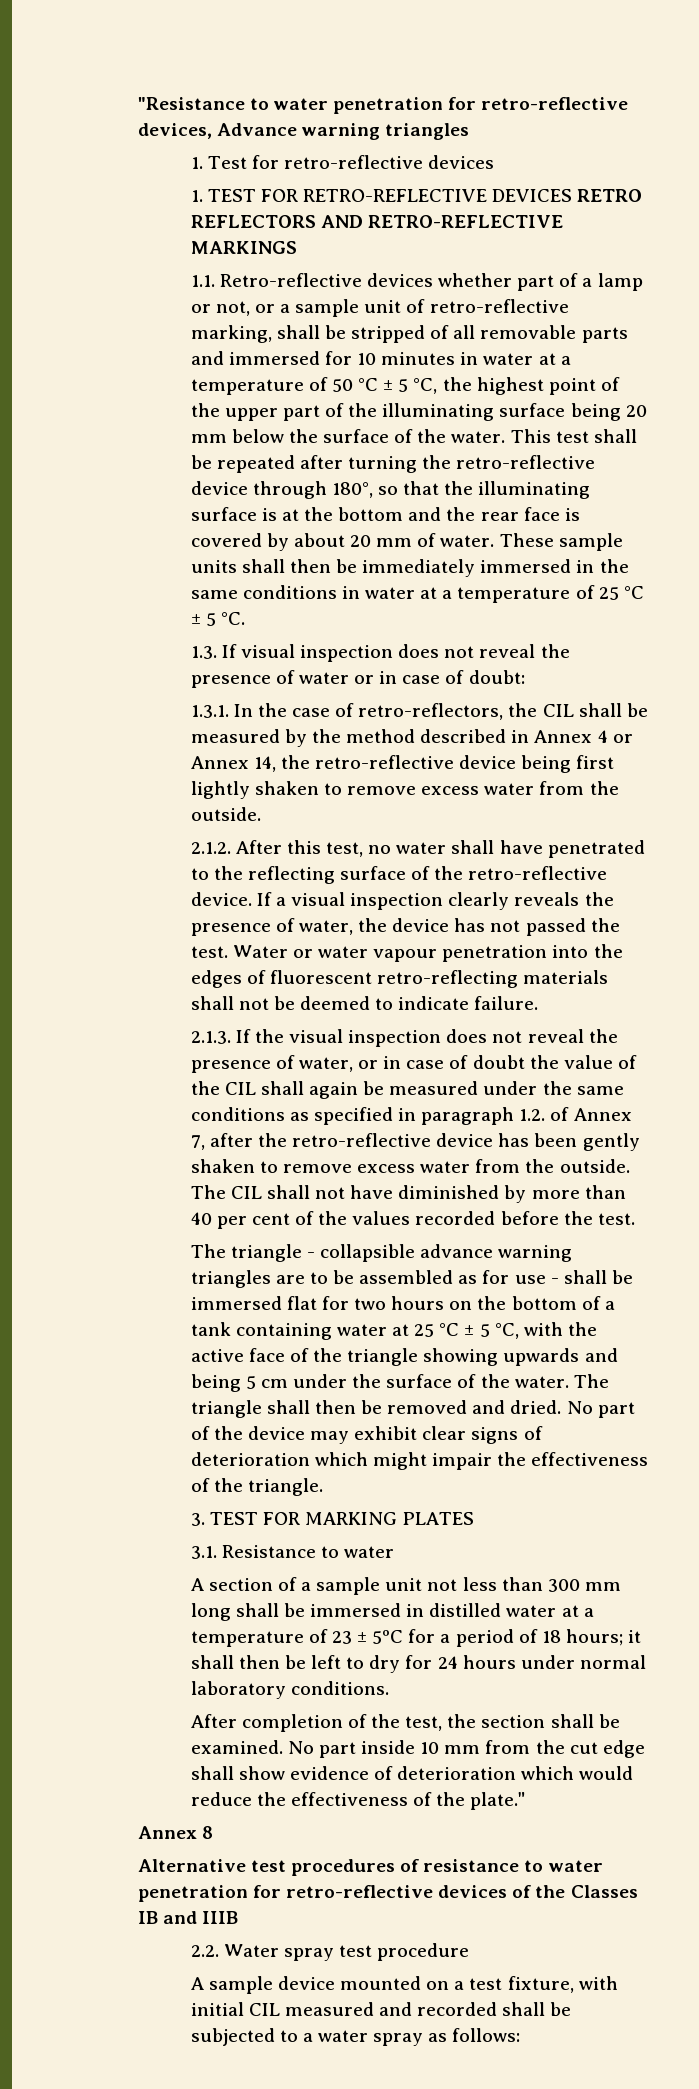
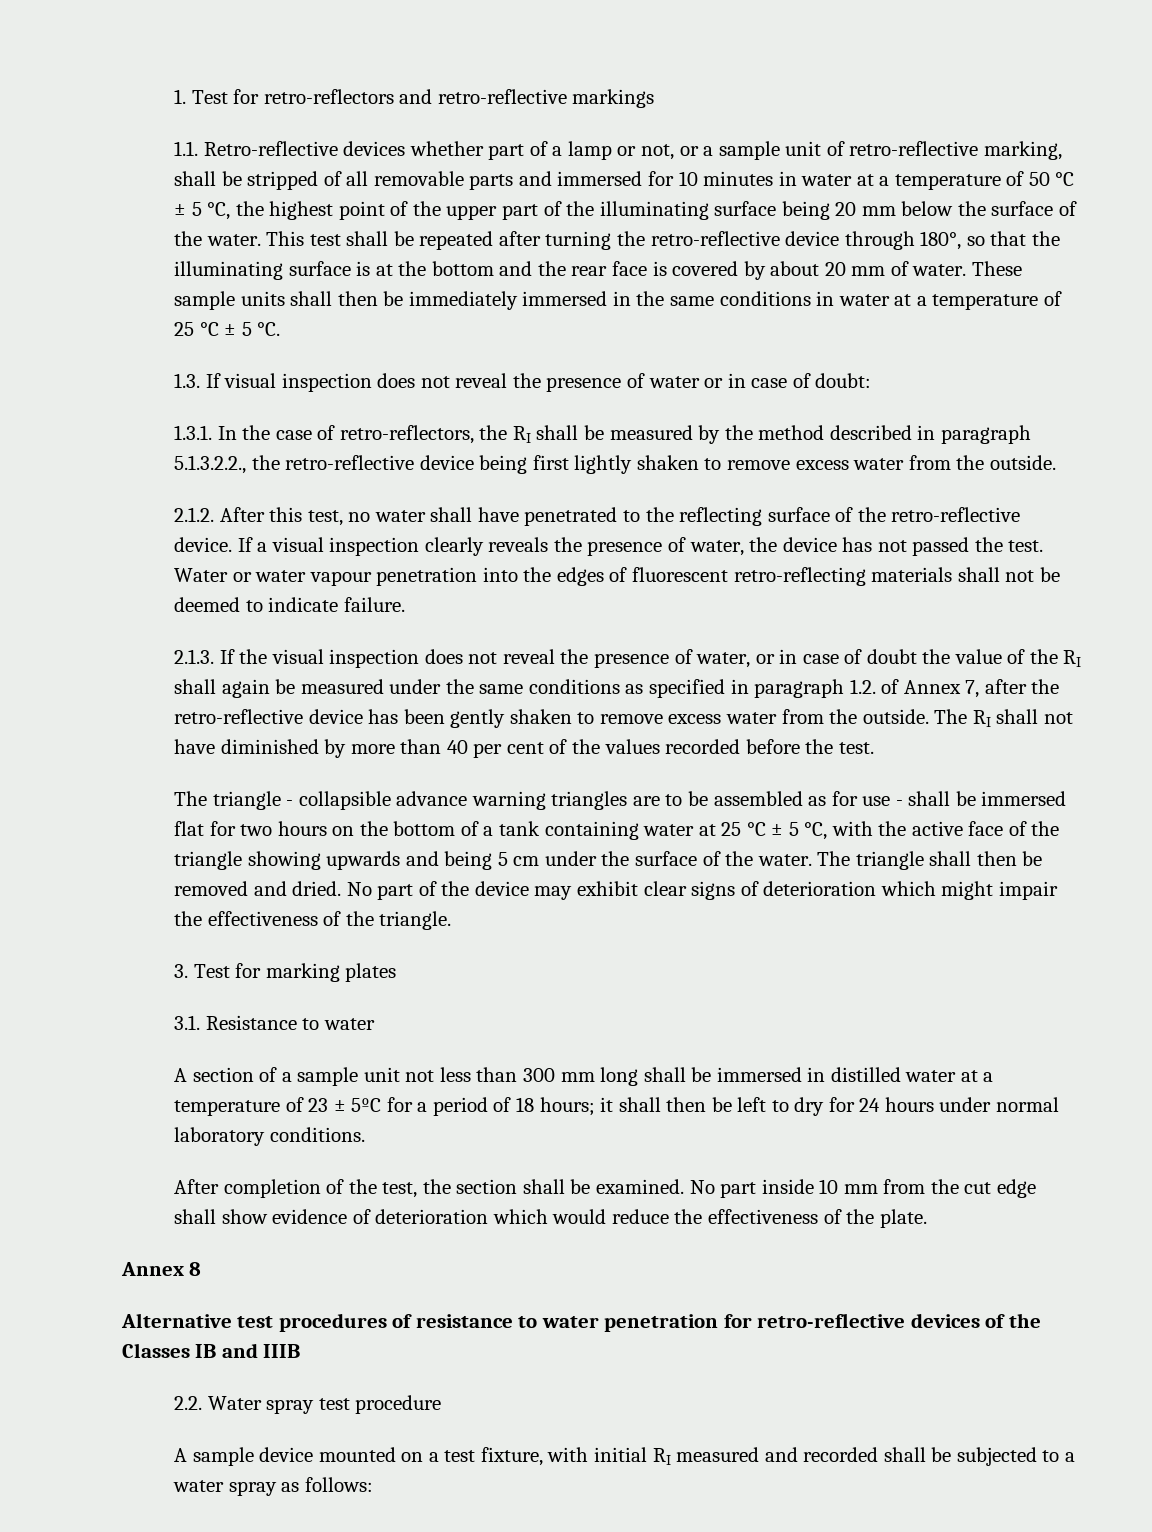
[137,97,629,114] [137,123,470,140] [190,155,495,169] [190,189,643,202] [190,215,563,228] [190,241,297,254] "Resistance to water penetration for retro-reflective devices, Advance warning triangles // 1. Test for retro-reflective devices // 1. TEST FOR RETRO-REFLECTIVE DEVICES RETRO REFLECTORS AND RETRO-REFLECTIVE MARKINGS -> [174,89,655,108] 1. Test for retro-reflectors and retro-reflective markings
[542,704,574,717] CIL -> [512,426,531,443] RI
[534,730,633,743] [190,756,276,772] Annex 4 or Annex 14, -> [940,425,1031,444] [174,455,247,474] paragraph 5.1.3.2.2.,
[224,1082,256,1095] CIL -> [1063,650,1082,667] RI
[230,1186,262,1199] CIL -> [972,710,991,727] RI
[209,1512,475,1525] TEST FOR MARKING PLATES -> [193,963,397,982] Test for marking plates
[470,1792,526,1810] plate." -> [879,1209,927,1228] plate.
[248,2003,280,2016] CIL -> [652,1448,671,1465] RI

